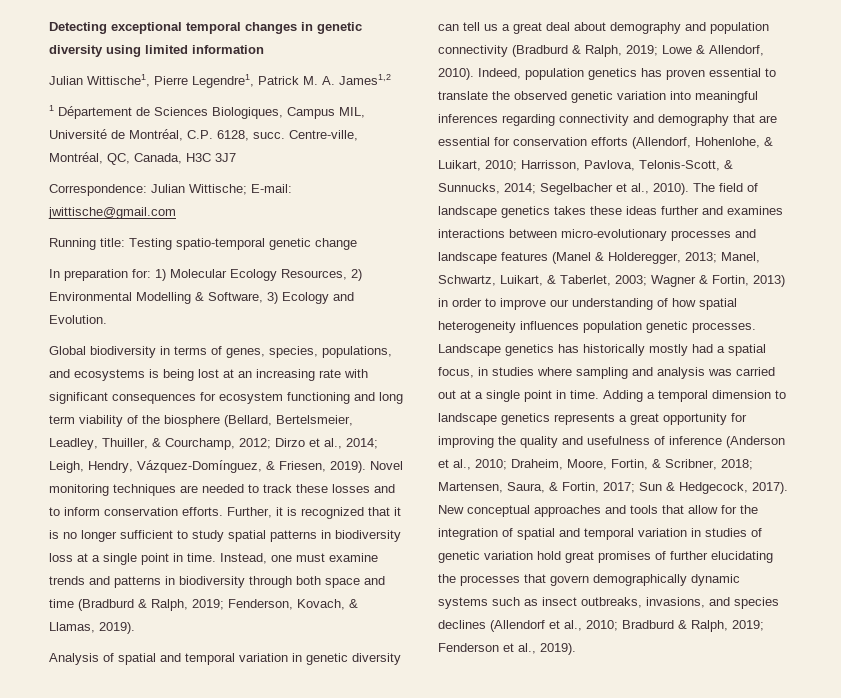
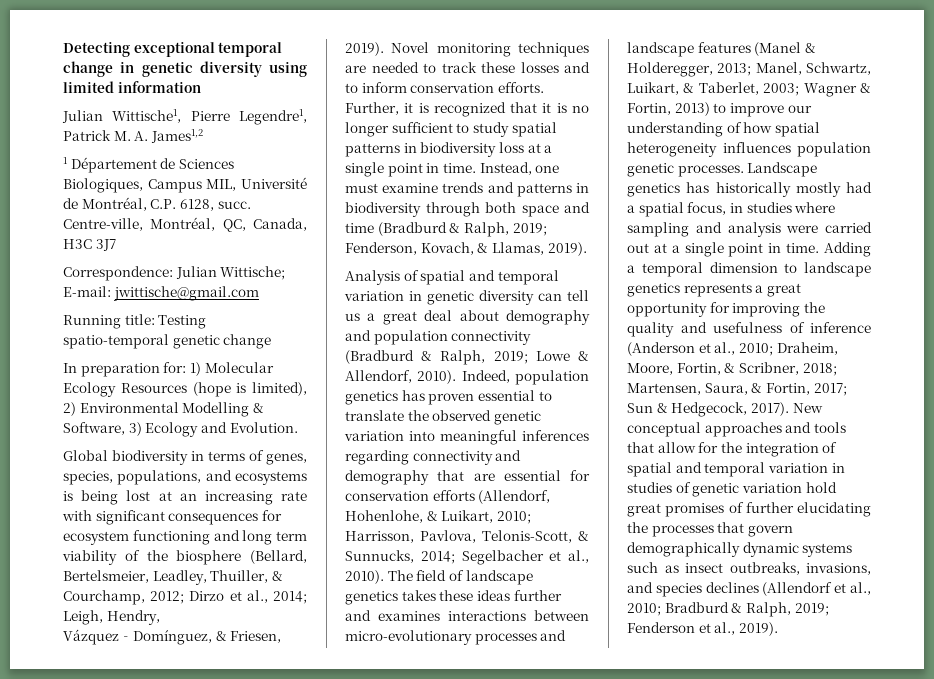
[245,22,297,34] changes -> [63,61,113,77] change
[281,269,347,280] Resources, -> [120,382,307,397] Resources (hope is limited),
[438,298,482,307] in order -> (710, 109) none
[708,369,732,376] was -> [786,225,819,233] were

